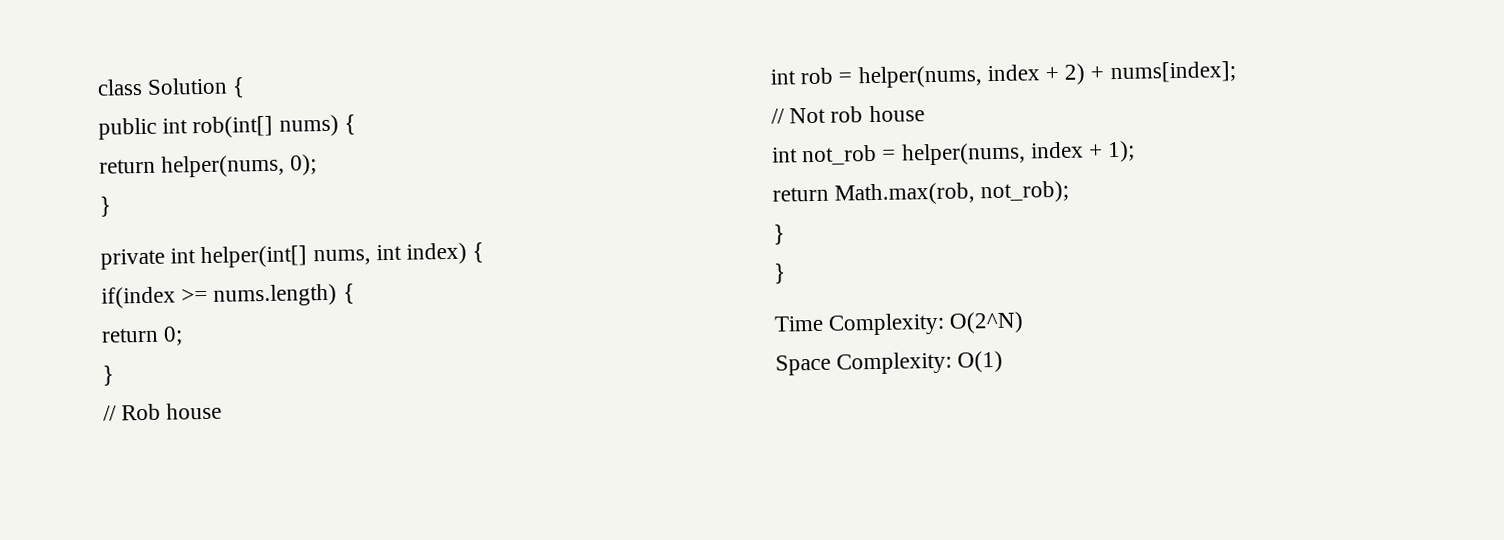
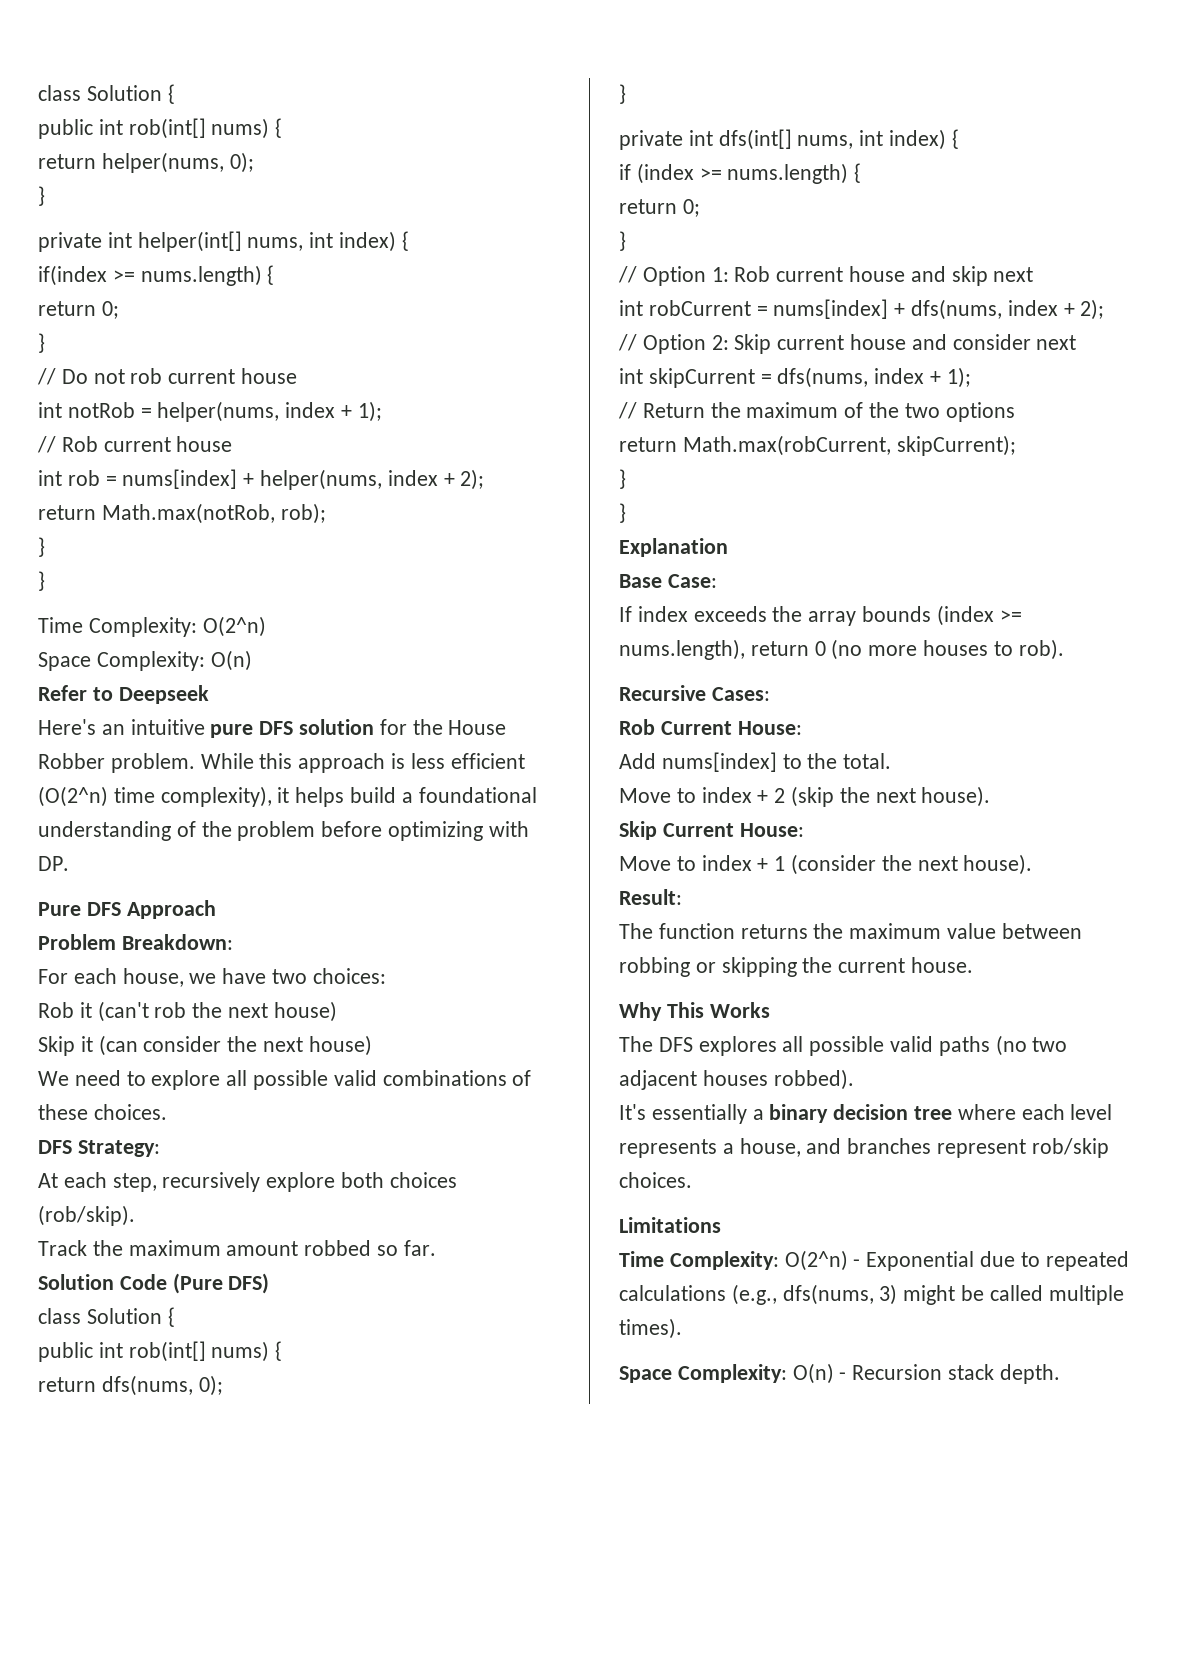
[121,402,223,421] [770,61,1236,89] [771,105,925,124] [771,144,878,166] Rob house // int rob = helper(nums, index + 2) + nums[index]; // // Not rob house // int not_rob -> [61,368,298,384] [38,402,135,418] Do not rob current house // int notRob
[772,180,1070,206] // return Math.max(rob, not_rob); -> [37,436,233,453] [38,469,485,490] [38,503,326,524] // // Rob current house // int rob = nums[index] + helper(nums, index + 2); // return Math.max(notRob, rob);
[949,311,1025,334] [775,350,1004,376] O(2^N) // Space Complexity: O(1) -> [202,616,266,637] [38,650,252,671] [38,685,209,704] [38,719,507,738] [38,753,525,773] [38,786,537,807] [38,821,529,841] [38,856,69,871] [38,900,216,919] [38,934,233,950] [38,968,386,987] [38,1001,337,1022] [38,1035,372,1056] [38,1070,532,1090] [38,1104,167,1120] [38,1140,160,1157] [38,1172,457,1192] [38,1205,135,1226] [38,1240,436,1256] [38,1273,270,1294] [38,1307,175,1327] [38,1341,283,1362] [38,1375,223,1396] [619,84,626,104] [619,129,959,150] [619,163,862,184] [619,199,700,217] [619,231,626,251] [618,266,1034,286] [619,299,1105,320] [618,334,1077,354] [619,367,971,388] [618,402,1015,422] [619,435,1016,456] [619,469,626,489] [619,503,626,523] [619,538,728,557] [619,574,717,588] [619,605,1022,626] [619,639,1064,660] [619,685,770,701] [619,719,802,735] [619,752,892,772] [619,786,991,807] [619,821,804,840] [619,854,1033,875] [619,889,682,905] [619,923,1082,939] [619,957,974,977] [619,1002,770,1021] [619,1035,1068,1056] [619,1069,854,1090] [619,1104,1113,1124] [619,1138,1109,1158] [619,1172,692,1188] [619,1217,721,1233] [619,1250,1129,1271] [619,1284,1124,1305] [619,1318,682,1339] [619,1363,1060,1384] O(2^n) // Space Complexity: O(n) // Refer to Deepseek // Here's an intuitive pure DFS solution for the House Robber problem. While this approach is less efficient (O(2^n) time complexity), it helps build a foundational understanding of the problem before optimizing with DP. // Pure DFS Approach // Problem Breakdown: // For each house, we have two choices: // Rob it (can't rob the next house) // Skip it (can consider the next house) // We need to explore all possible valid combinations of these choices. // DFS Strategy: // At each step, recursively explore both choices (rob/skip). // Track the maximum amount robbed so far. // Solution Code (Pure DFS) // class Solution { // public int rob(int[] nums) { // return dfs(nums, 0); // } // private int dfs(int[] nums, int index) { // if (index >= nums.length) { // return 0; // } // // Option 1: Rob current house and skip next // int robCurrent = nums[index] + dfs(nums, index + 2); // // Option 2: Skip current house and consider next // int skipCurrent = dfs(nums, index + 1); // // Return the maximum of the two options // return Math.max(robCurrent, skipCurrent); // } // } // Explanation // Base Case: // If index exceeds the array bounds (index >= nums.length), return 0 (no more houses to rob). // Recursive Cases: // Rob Current House: // Add nums[index] to the total. // Move to index + 2 (skip the next house). // Skip Current House: // Move to index + 1 (consider the next house). // Result: // The function returns the maximum value between robbing or skipping the current house. // Why This Works // The DFS explores all possible valid paths (no two adjacent houses robbed). // It's essentially a binary decision tree where each level represents a house, and branches represent rob/skip choices. // Limitations // Time Complexity: O(2^n) - Exponential due to repeated calculations (e.g., dfs(nums, 3) might be called multiple times). // Space Complexity: O(n) - Recursion stack depth.

